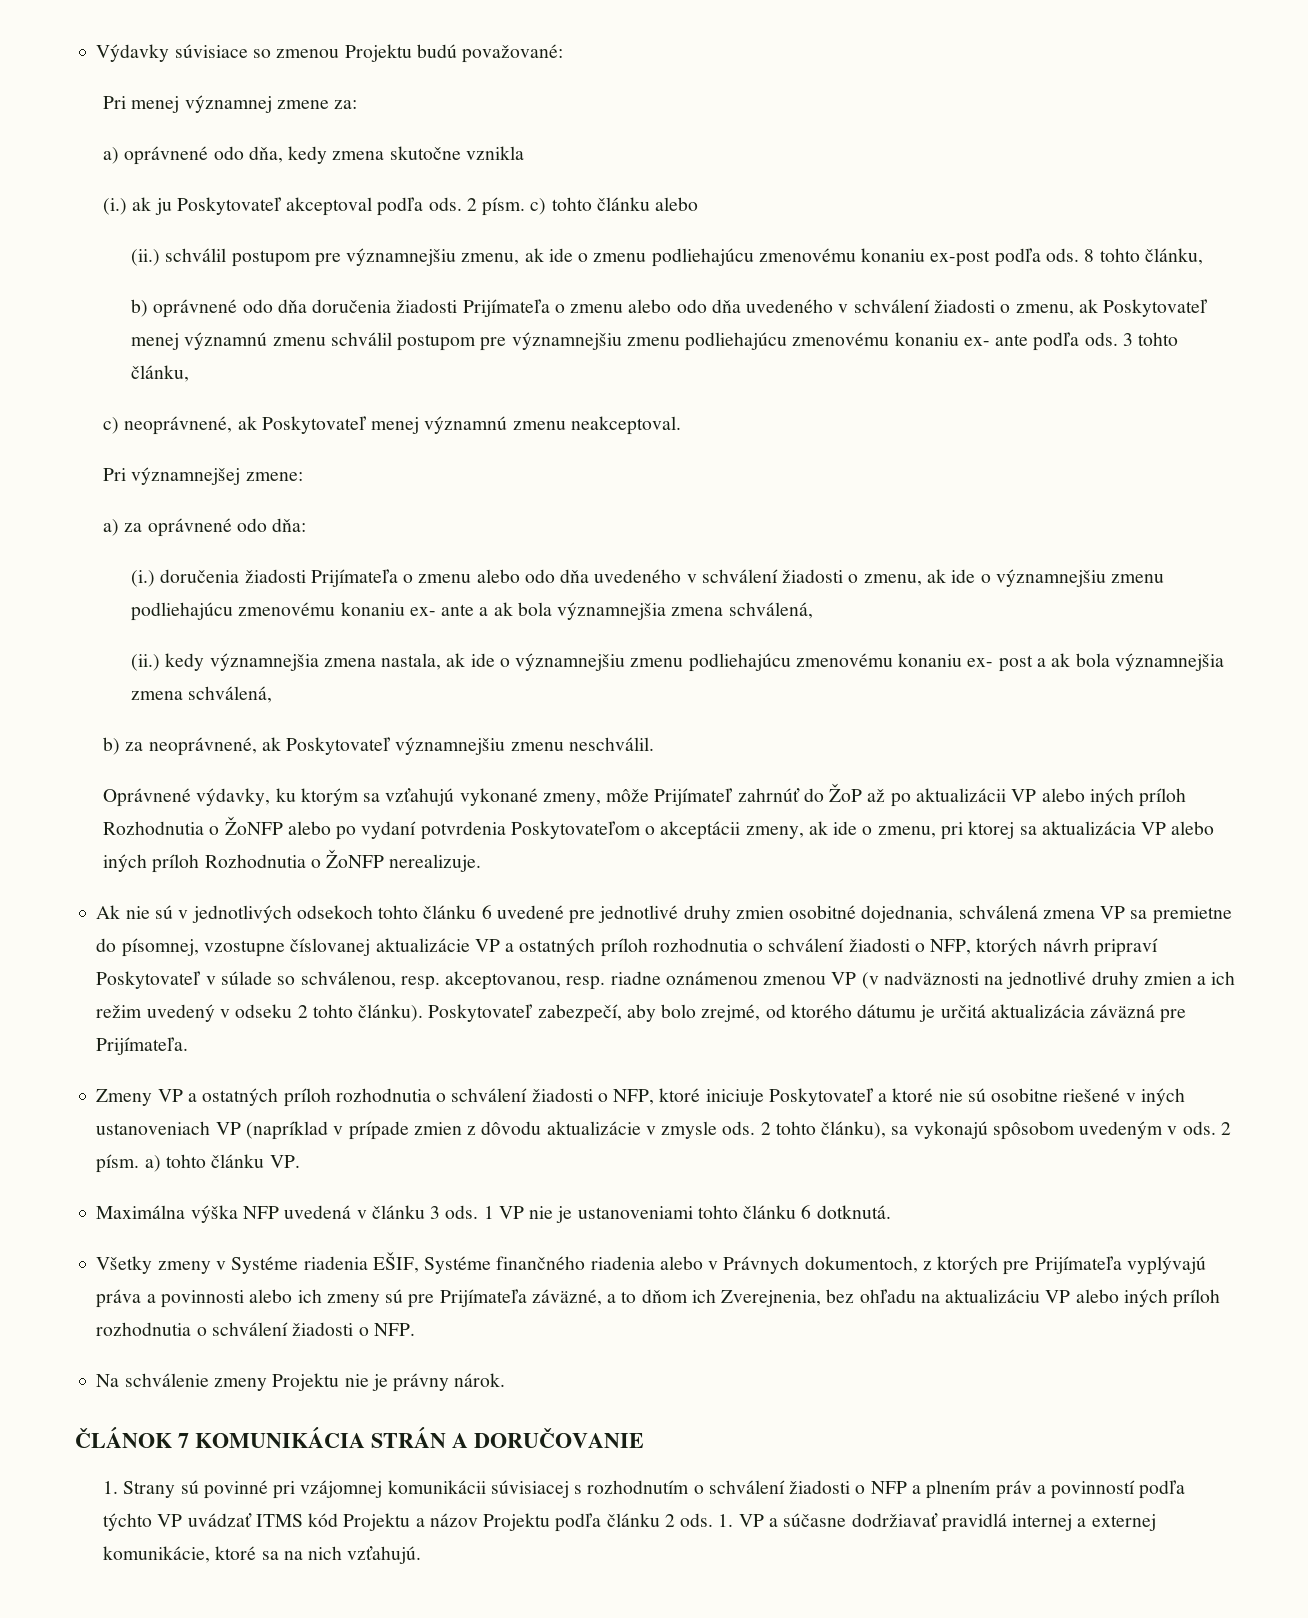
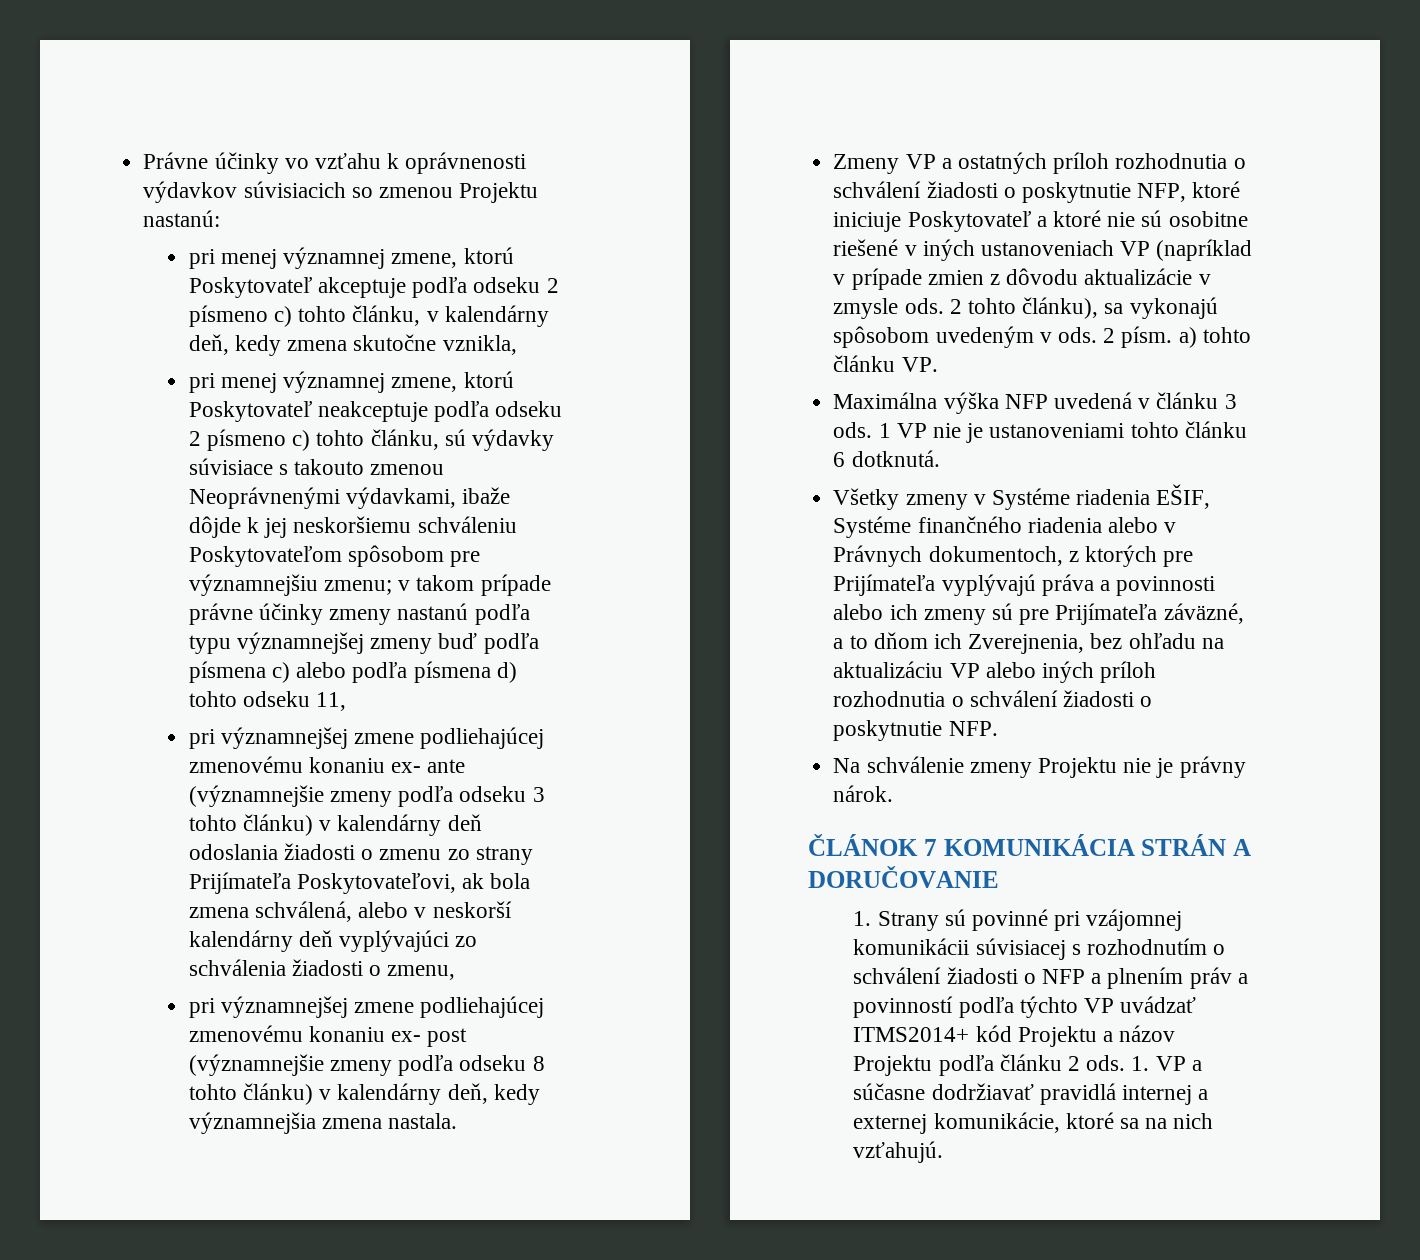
[96,44,564,63] [103,95,358,113] [103,146,524,165] [103,197,699,216] [131,248,1203,267] [131,299,1209,318] [131,332,1179,351] [131,365,190,382] [103,416,681,435] [103,467,303,485] [103,518,307,537] [131,569,1165,587] [131,602,813,621] [131,653,1224,672] [131,686,273,703] [103,737,654,756] [103,783,1187,807] [103,816,1215,840] [103,849,482,873] [96,905,1232,924] [96,938,1158,957] [96,971,1236,990] [96,1004,1187,1023] [96,1037,189,1055] Výdavky súvisiace so zmenou Projektu budú považované: // Pri menej významnej zmene za: // a) oprávnené odo dňa, kedy zmena skutočne vznikla // (i.) ak ju Poskytovateľ akceptoval podľa ods. 2 písm. c) tohto článku alebo // (ii.) schválil postupom pre významnejšiu zmenu, ak ide o zmenu podliehajúcu zmenovému konaniu ex-post podľa ods. 8 tohto článku, // b) oprávnené odo dňa doručenia žiadosti Prijímateľa o zmenu alebo odo dňa uvedeného v schválení žiadosti o zmenu, ak Poskytovateľ menej významnú zmenu schválil postupom pre významnejšiu zmenu podliehajúcu zmenovému konaniu ex- ante podľa ods. 3 tohto článku, // c) neoprávnené, ak Poskytovateľ menej významnú zmenu neakceptoval. // Pri významnejšej zmene: // a) za oprávnené odo dňa: // (i.) doručenia žiadosti Prijímateľa o zmenu alebo odo dňa uvedeného v schválení žiadosti o zmenu, ak ide o významnejšiu zmenu podliehajúcu zmenovému konaniu ex- ante a ak bola významnejšia zmena schválená, // (ii.) kedy významnejšia zmena nastala, ak ide o významnejšiu zmenu podliehajúcu zmenovému konaniu ex- post a ak bola významnejšia zmena schválená, // b) za neoprávnené, ak Poskytovateľ významnejšiu zmenu neschválil. // Oprávnené výdavky, ku ktorým sa vzťahujú vykonané zmeny, môže Prijímateľ zahrnúť do ŽoP až po aktualizácii VP alebo iných príloh Rozhodnutia o ŽoNFP alebo po vydaní potvrdenia Poskytovateľom o akceptácii zmeny, ak ide o zmenu, pri ktorej sa aktualizácia VP alebo iných príloh Rozhodnutia o ŽoNFP nerealizuje. // Ak nie sú v jednotlivých odsekoch tohto článku 6 uvedené pre jednotlivé druhy zmien osobitné dojednania, schválená zmena VP sa premietne do písomnej, vzostupne číslovanej aktualizácie VP a ostatných príloh rozhodnutia o schválení žiadosti o NFP, ktorých návrh pripraví Poskytovateľ v súlade so schválenou, resp. akceptovanou, resp. riadne oznámenou zmenou VP (v nadväznosti na jednotlivé druhy zmien a ich režim uvedený v odseku 2 tohto článku). Poskytovateľ zabezpečí, aby bolo zrejmé, od ktorého dátumu je určitá aktualizácia záväzná pre Prijímateľa. -> [143,152,527,174] [143,181,539,203] [143,210,221,227] [188,247,514,269] [188,277,559,298] [188,305,549,327] [188,334,517,356] [188,371,514,393] [188,401,563,422] [188,429,554,451] [188,458,445,475] [188,487,511,509] [188,516,517,538] [188,545,481,567] [188,574,551,596] [188,603,530,625] [188,632,539,654] [188,661,517,683] [188,691,347,711] [188,727,545,749] [188,756,466,773] [188,785,545,807] [188,814,482,836] [188,843,533,865] [188,872,531,894] [188,901,512,922] [188,930,478,952] [188,959,456,980] [188,996,545,1018] [188,1025,468,1047] [188,1054,545,1076] [188,1083,540,1105] [188,1112,458,1134] Právne účinky vo vzťahu k oprávnenosti výdavkov súvisiacich so zmenou Projektu nastanú: // pri menej významnej zmene, ktorú Poskytovateľ akceptuje podľa odseku 2 písmeno c) tohto článku, v kalendárny deň, kedy zmena skutočne vznikla, // pri menej významnej zmene, ktorú Poskytovateľ neakceptuje podľa odseku 2 písmeno c) tohto článku, sú výdavky súvisiace s takouto zmenou Neoprávnenými výdavkami, ibaže dôjde k jej neskoršiemu schváleniu Poskytovateľom spôsobom pre významnejšiu zmenu; v takom prípade právne účinky zmeny nastanú podľa typu významnejšej zmeny buď podľa písmena c) alebo podľa písmena d) tohto odseku 11, // pri významnejšej zmene podliehajúcej zmenovému konaniu ex- ante (významnejšie zmeny podľa odseku 3 tohto článku) v kalendárny deň odoslania žiadosti o zmenu zo strany Prijímateľa Poskytovateľovi, ak bola zmena schválená, alebo v neskorší kalendárny deň vyplývajúci zo schválenia žiadosti o zmenu, // pri významnejšej zmene podliehajúcej zmenovému konaniu ex- post (významnejšie zmeny podľa odseku 8 tohto článku) v kalendárny deň, kedy významnejšia zmena nastala.
(608, 1097) none -> [1021,182,1131,203] poskytnutie
(369, 1331) none -> [833,720,943,741] poskytnutie
[255,1514,303,1527] ITMS -> [853,1027,970,1042] ITMS2014+

